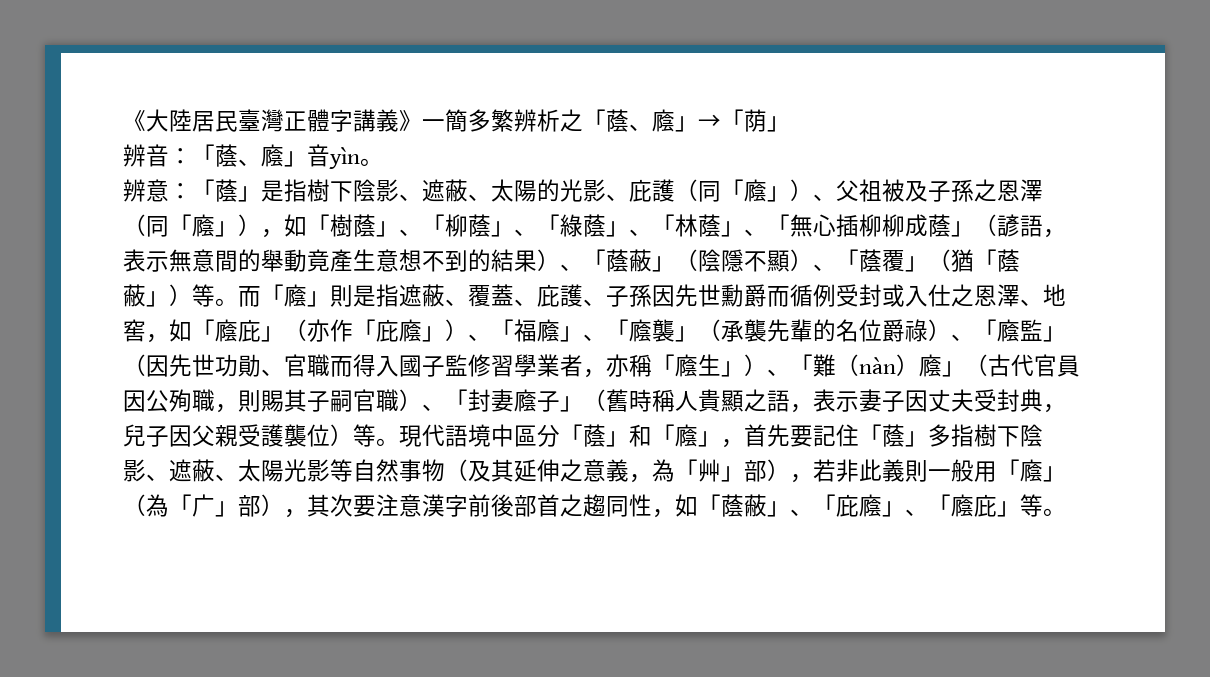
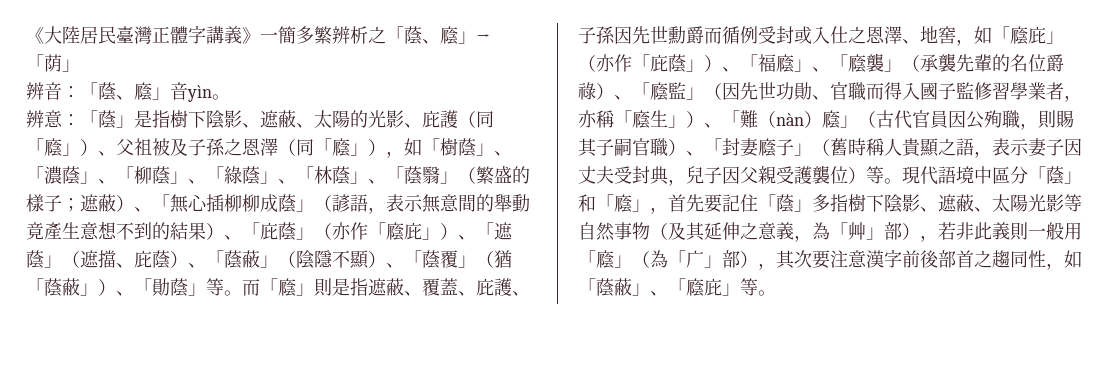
(445, 224) none -> [44,166,134,185] 濃蔭」、「
(790, 224) none -> [404,166,530,185] [26,194,170,212] 蔭翳」（繁盛的樣子；遮蔽）、「
(606, 259) none -> [260,222,513,241] [26,250,224,269] 庇蔭」（亦作「廕庇」）、「遮蔭」（遮擋、庇蔭）、「
(192, 295) none -> [116,278,206,297] 、「勛蔭」
[399,319,422,342] 廕 -> [668,54,686,73] 蔭
[836,494,951,517] 庇廕」、「 -> (686, 286) none

